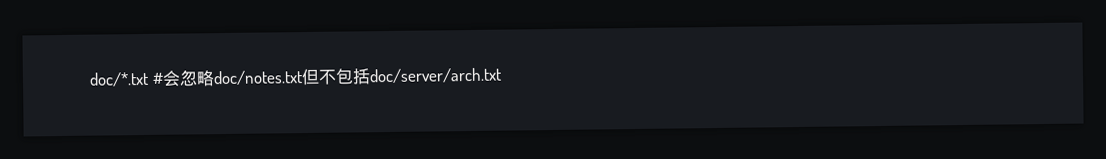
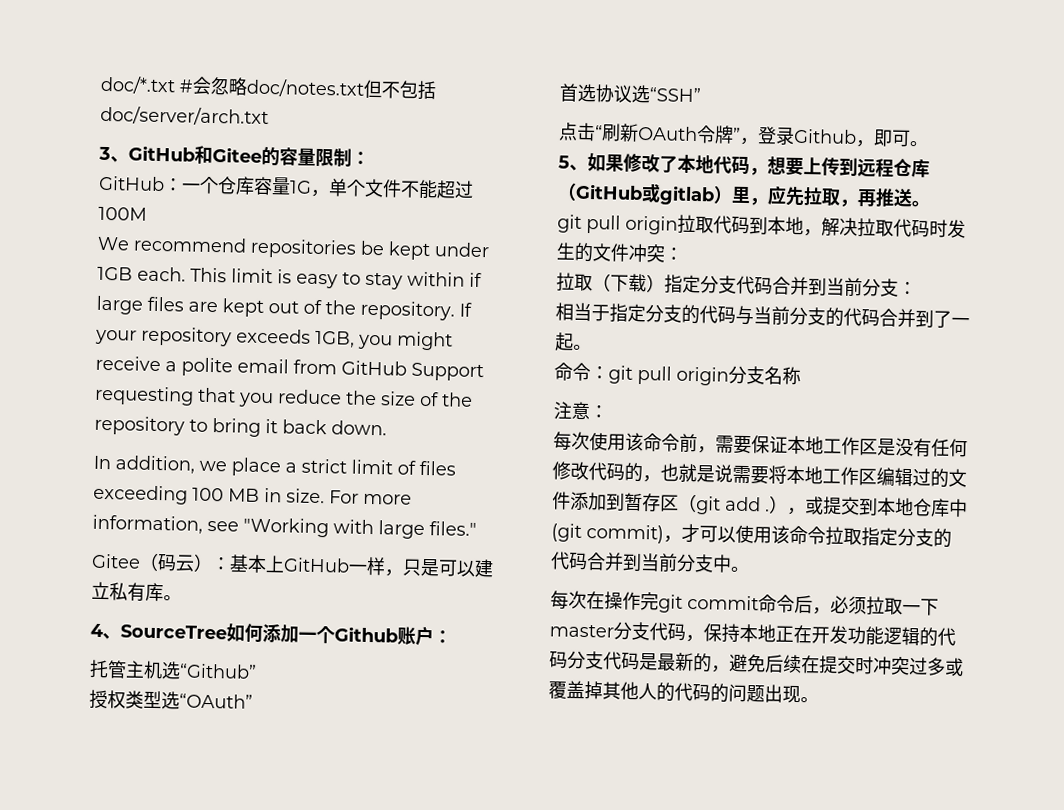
(502, 75) none -> [98,145,370,167] [98,175,474,200] [98,206,147,221] [97,236,490,261] [97,266,482,290] [96,295,472,321] [95,326,453,351] [95,355,484,382] [94,385,473,408] [94,415,387,437] [93,455,456,477] [93,484,412,505] [92,514,477,540] [91,552,494,578] [91,581,182,602] [90,623,452,647] [89,659,257,680] [89,689,253,710] [559,83,701,104] [558,122,928,148] [558,152,930,178] [557,182,930,208] [557,214,966,239] [556,242,683,263] [556,272,917,297] [555,302,970,328] [555,332,592,351] [554,362,801,386] [553,401,609,421] [553,431,968,458] [552,461,967,488] [552,491,968,518] [551,523,952,548] [550,551,750,573] [550,590,939,616] [549,621,956,647] [549,650,964,677] [548,680,819,704] // 3、GitHub和Gitee的容量限制： // GitHub：一个仓库容量1G，单个文件不能超过100M // We recommend repositories be kept under 1GB each. This limit is easy to stay within if large files are kept out of the repository. If your repository exceeds 1GB, you might receive a polite email from GitHub Support requesting that you reduce the size of the repository to bring it back down. // In addition, we place a strict limit of files exceeding 100 MB in size. For more information, see "Working with large files." // Gitee（码云）：基本上GitHub一样，只是可以建立私有库。 // 4、SourceTree如何添加一个Github账户： // 托管主机选“Github” // 授权类型选“OAuth” // 首选协议选“SSH” // 点击“刷新OAuth令牌”，登录Github，即可。 // 5、如果修改了本地代码，想要上传到远程仓库（GitHub或gitlab）里，应先拉取，再推送。 // git pull origin拉取代码到本地，解决拉取代码时发生的文件冲突： // 拉取（下载）指定分支代码合并到当前分支： // 相当于指定分支的代码与当前分支的代码合并到了一起。 // 命令：git pull origin分支名称 // 注意： // 每次使用该命令前，需要保证本地工作区是没有任何修改代码的，也就是说需要将本地工作区编辑过的文件添加到暂存区（git add .），或提交到本地仓库中(git commit)，才可以使用该命令拉取指定分支的代码合并到当前分支中。 // 每次在操作完git commit命令后，必须拉取一下master分支代码，保持本地正在开发功能逻辑的代码分支代码是最新的，避免后续在提交时冲突过多或覆盖掉其他人的代码的问题出现。

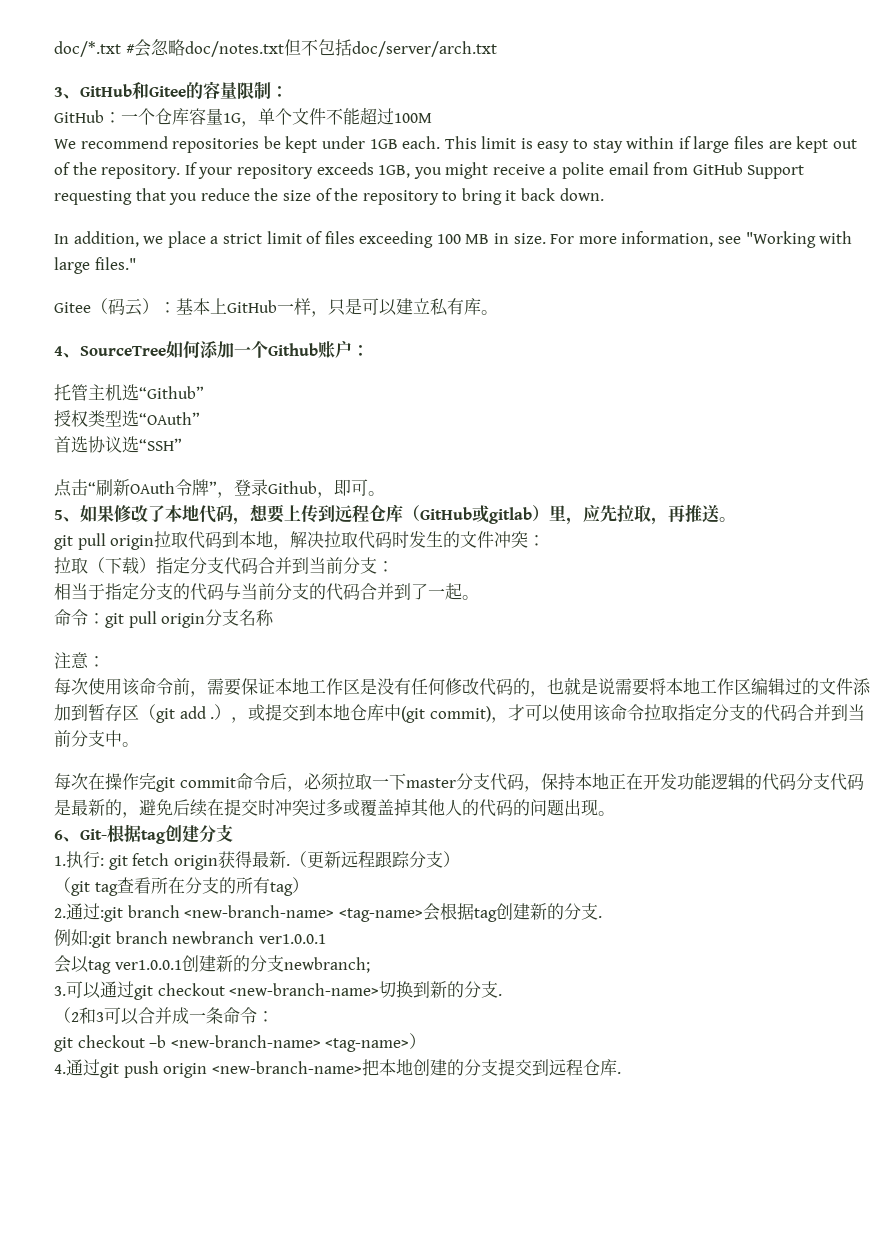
(819, 700) none -> [54,824,233,844] [54,851,460,870] [54,877,309,896] [54,903,602,922] [54,929,326,948] [54,955,370,974] [54,981,503,1000] [54,1007,274,1025] [54,1033,427,1052] [54,1059,621,1078] // 6、Git-根据tag创建分支 // 1.执行: git fetch origin获得最新.（更新远程跟踪分支） // （git tag查看所在分支的所有tag） // 2.通过:git branch <new-branch-name> <tag-name>会根据tag创建新的分支. // 例如:git branch newbranch ver1.0.0.1 // 会以tag ver1.0.0.1创建新的分支newbranch; // 3.可以通过git checkout <new-branch-name>切换到新的分支. // （2和3可以合并成一条命令： // git checkout –b <new-branch-name> <tag-name>） // 4.通过git push origin <new-branch-name>把本地创建的分支提交到远程仓库.

